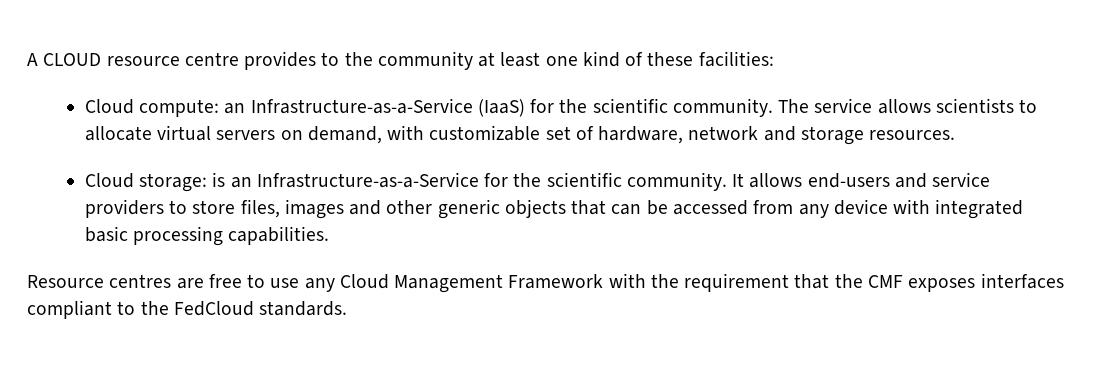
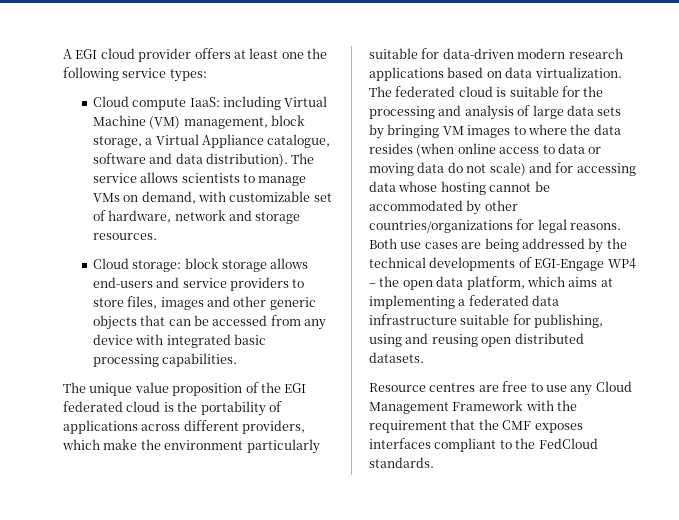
[43,51,774,70] [84,98,773,117] CLOUD resource centre provides to the community at least one kind of these facilities: // Cloud compute: an Infrastructure-as-a-Service (IaaS) for the scientific community. -> [75,48,327,62] [63,67,207,82] [92,96,328,110] [92,115,306,129] [92,134,331,148] [92,153,289,167] EGI cloud provider offers at least one the following service types: // Cloud compute IaaS: including Virtual Machine (VM) management, block storage, a Virtual Appliance catalogue, software and data distribution).
[84,125,276,141] allocate virtual servers -> [258,176,307,186] [92,193,120,202] manage VMs
[212,172,745,191] is an Infrastructure-as-a-Service for the scientific community. It -> [184,258,268,272] block storage
(330, 235) none -> [63,382,307,396] [63,401,282,416] [63,420,306,434] [62,439,320,454] [369,48,623,59] [369,67,622,81] [369,86,604,97] [369,105,622,120] [369,124,621,139] [369,143,602,157] [369,162,636,176] [369,181,550,195] [369,200,518,215] [369,219,622,233] [369,238,627,253] [369,257,636,271] [369,276,613,290] [369,295,560,309] [369,314,604,328] [369,333,584,347] [369,352,424,363] // The unique value proposition of the EGI federated cloud is the portability of applications across different providers, which make the environment particularly suitable for data-driven modern research applications based on data virtualization. The federated cloud is suitable for the processing and analysis of large data sets by bringing VM images to where the data resides (when online access to data or moving data do not scale) and for accessing data whose hosting cannot be accommodated by other countries/organizations for legal reasons. Both use cases are being addressed by the technical developments of EGI-Engage WP4 – the open data platform, which aims at implementing a federated data infrastructure suitable for publishing, using and reusing open distributed datasets.

